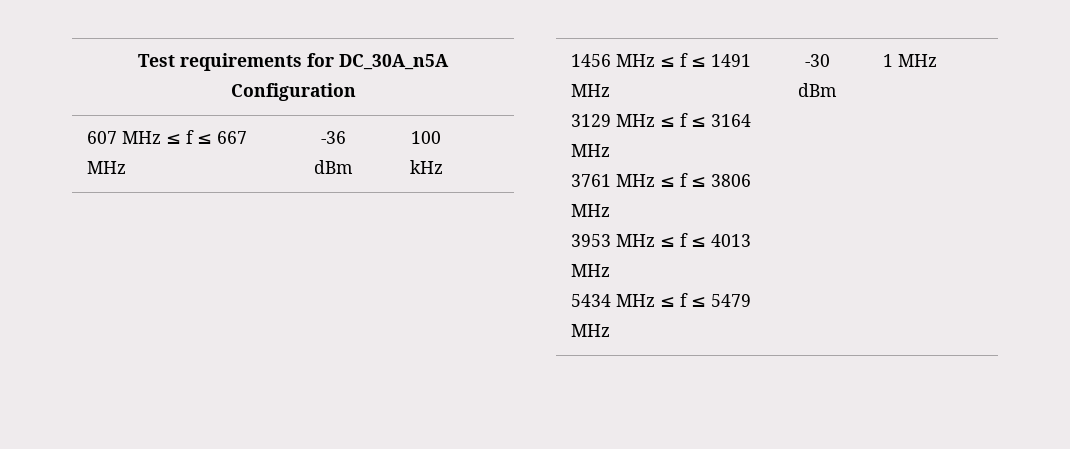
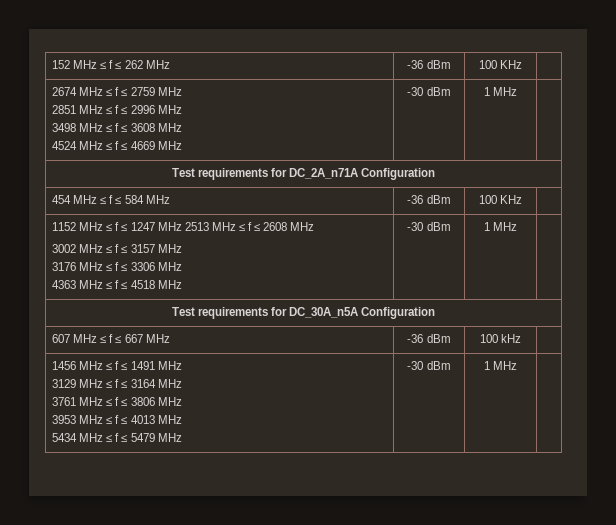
(138, 60) none -> [52,60,170,69] [407,60,451,69] [478,60,523,69] [52,87,182,96] [52,105,182,114] [52,123,182,132] [52,141,182,150] [407,87,451,96] [483,87,518,96] [171,168,436,180] [52,195,170,204] [407,195,451,204] [478,195,523,204] [52,222,315,231] [52,244,182,253] [52,262,182,271] [52,280,182,289] [407,222,451,231] [483,222,518,231] 152 MHz ≤ f ≤ 262 MHz | -36 dBm | 100 KHz | // 2674 MHz ≤ f ≤ 2759 MHz // 2851 MHz ≤ f ≤ 2996 MHz // 3498 MHz ≤ f ≤ 3608 MHz // 4524 MHz ≤ f ≤ 4669 MHz | -30 dBm | 1 MHz | // Test requirements for DC_2A_n71A Configuration // 454 MHz ≤ f ≤ 584 MHz | -36 dBm | 100 KHz | // 1152 MHz ≤ f ≤ 1247 MHz 2513 MHz ≤ f ≤ 2608 MHz // 3002 MHz ≤ f ≤ 3157 MHz // 3176 MHz ≤ f ≤ 3306 MHz // 4363 MHz ≤ f ≤ 4518 MHz | -30 dBm | 1 MHz | //

